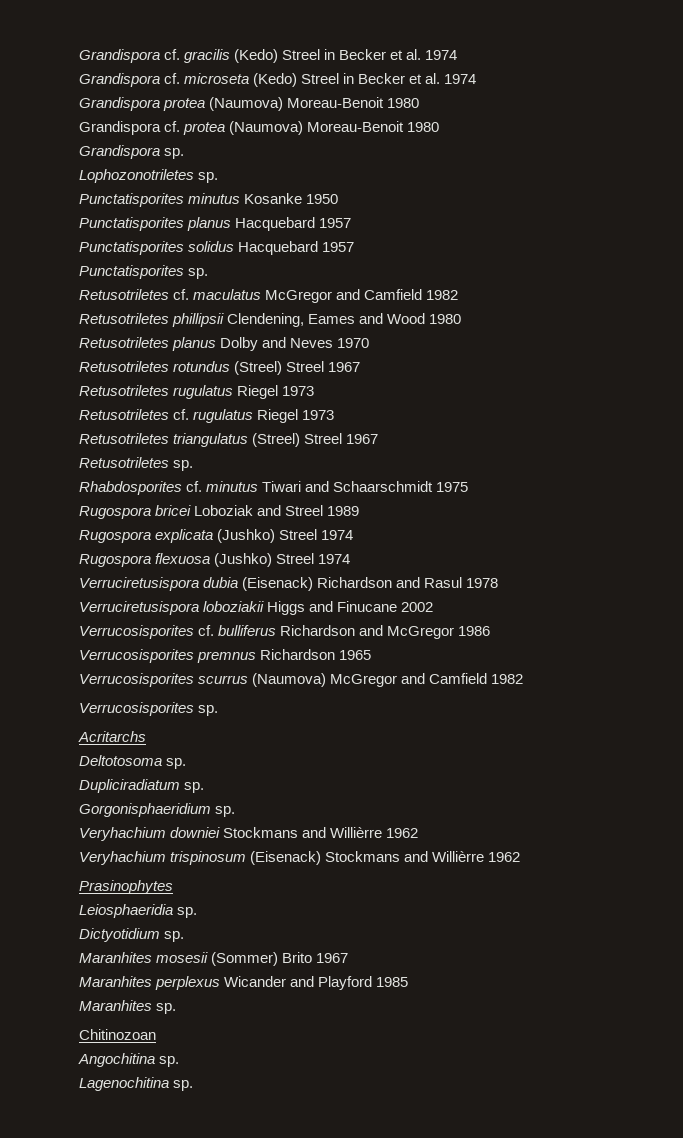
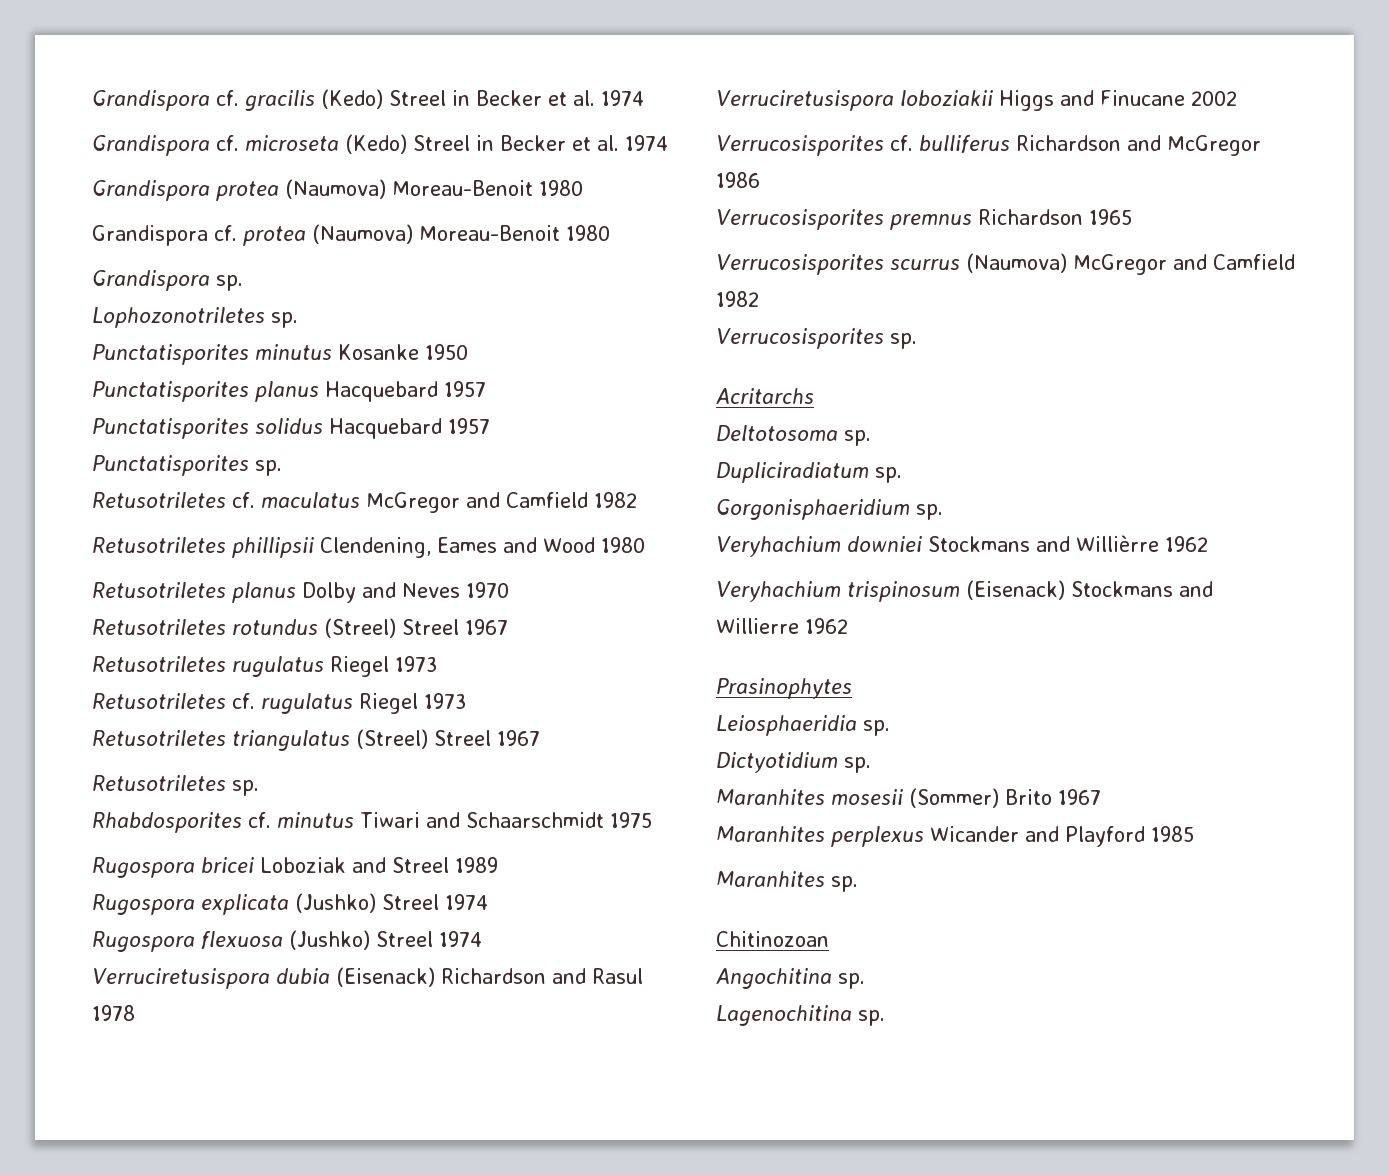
[432,851,485,862] Willièrre -> [716,618,799,634] Willierre

